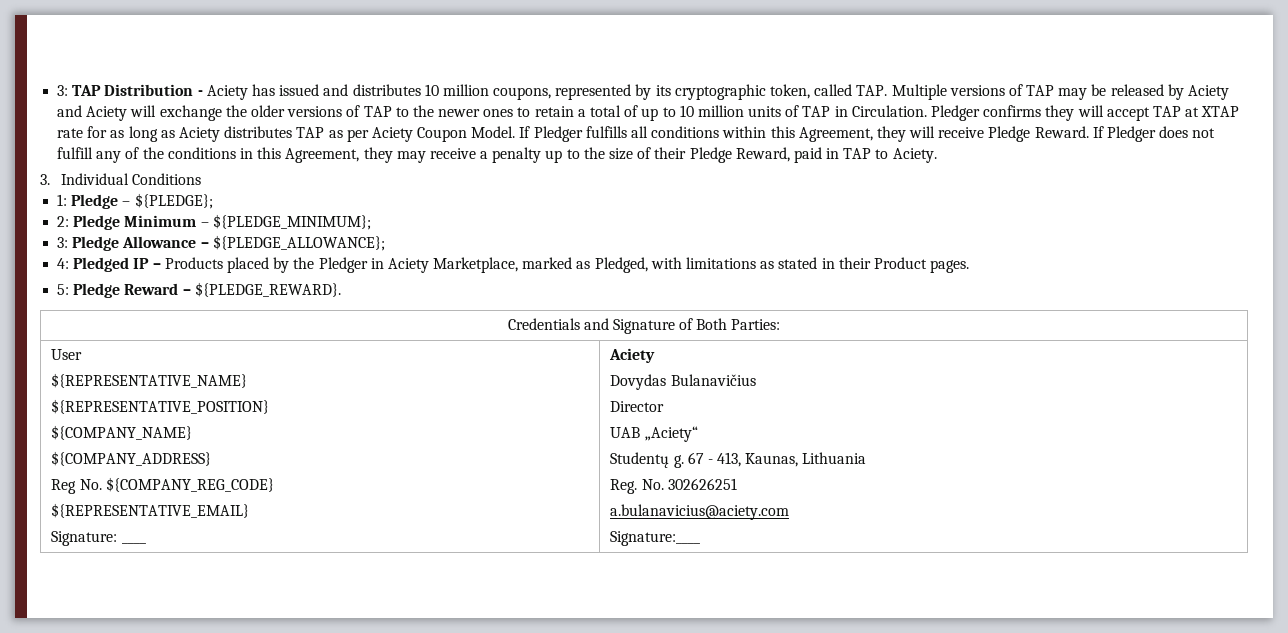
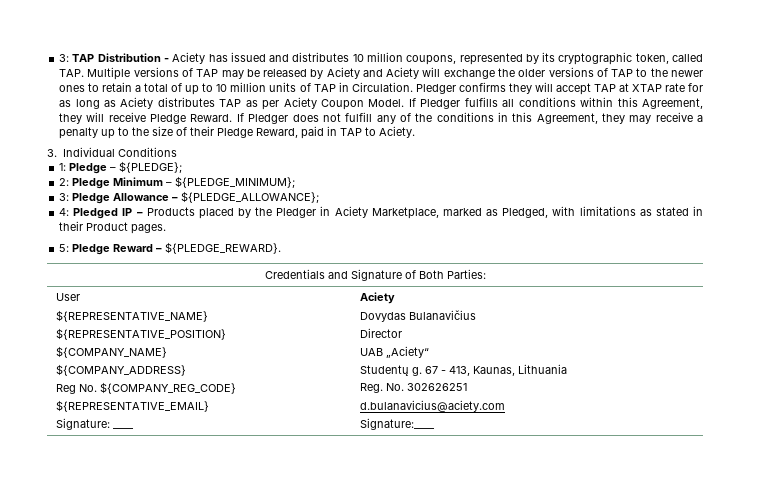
[610,504,790,520] a.bulanavicius@aciety.com -> [359,400,505,412] d.bulanavicius@aciety.com

